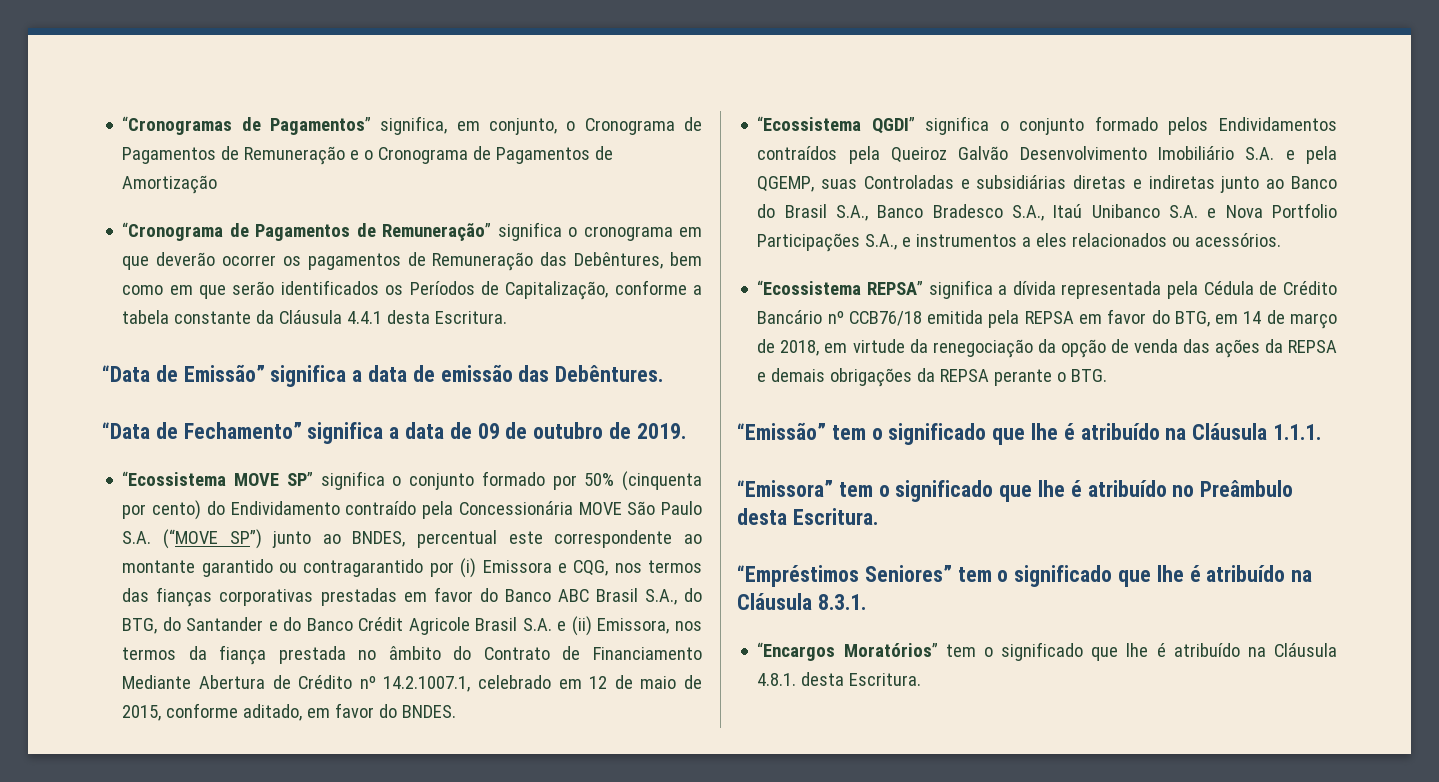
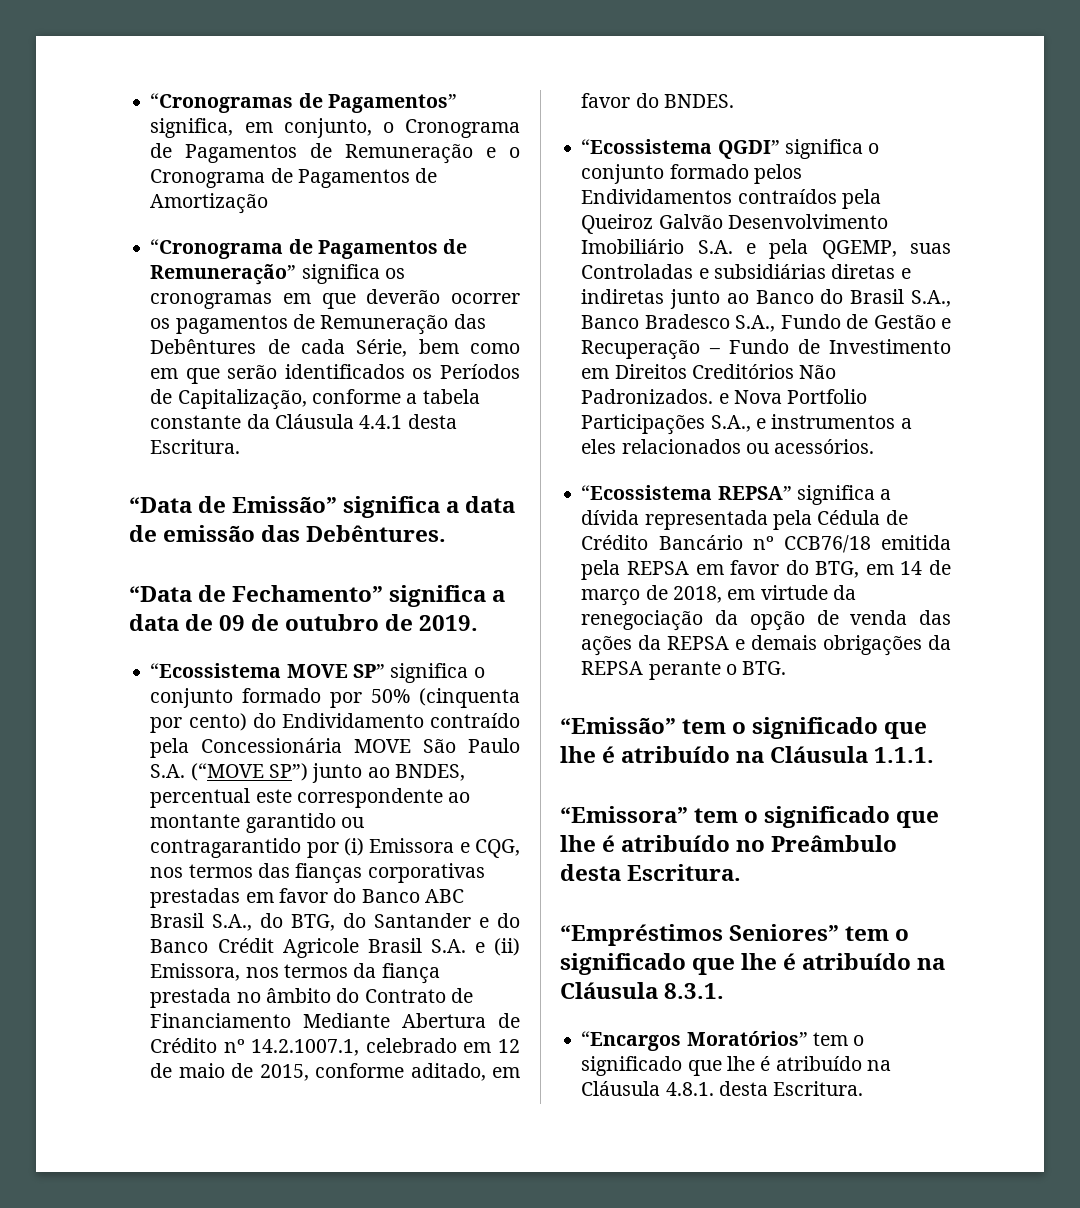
[568,226,673,241] o cronograma -> [384,268,405,279] [150,293,273,309] os cronogramas
[574,252,664,269] Debêntures, -> [150,339,408,357] Debêntures de cada Série,
[1053,204,1199,218] Itaú Unibanco S.A. -> [780,314,951,329] [581,339,951,360] [581,364,837,379] [581,389,714,404] Fundo de Gestão e Recuperação – Fundo de Investimento em Direitos Creditórios Não Padronizados.

